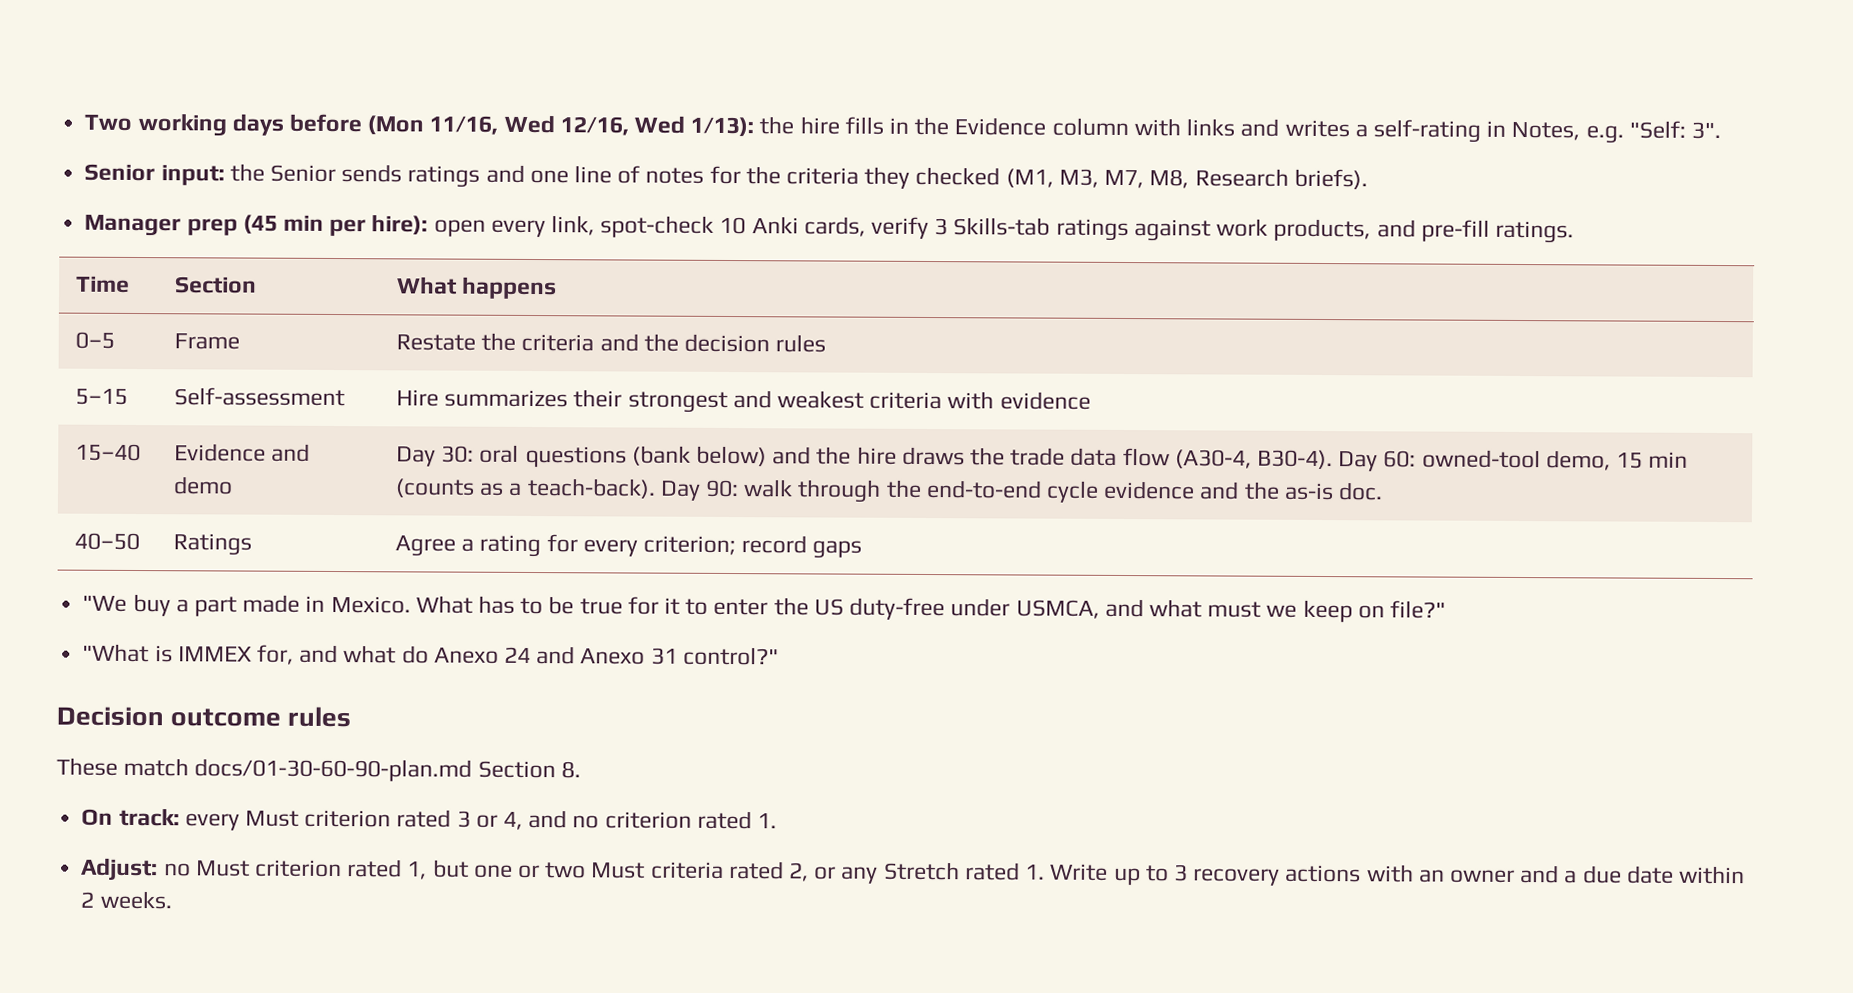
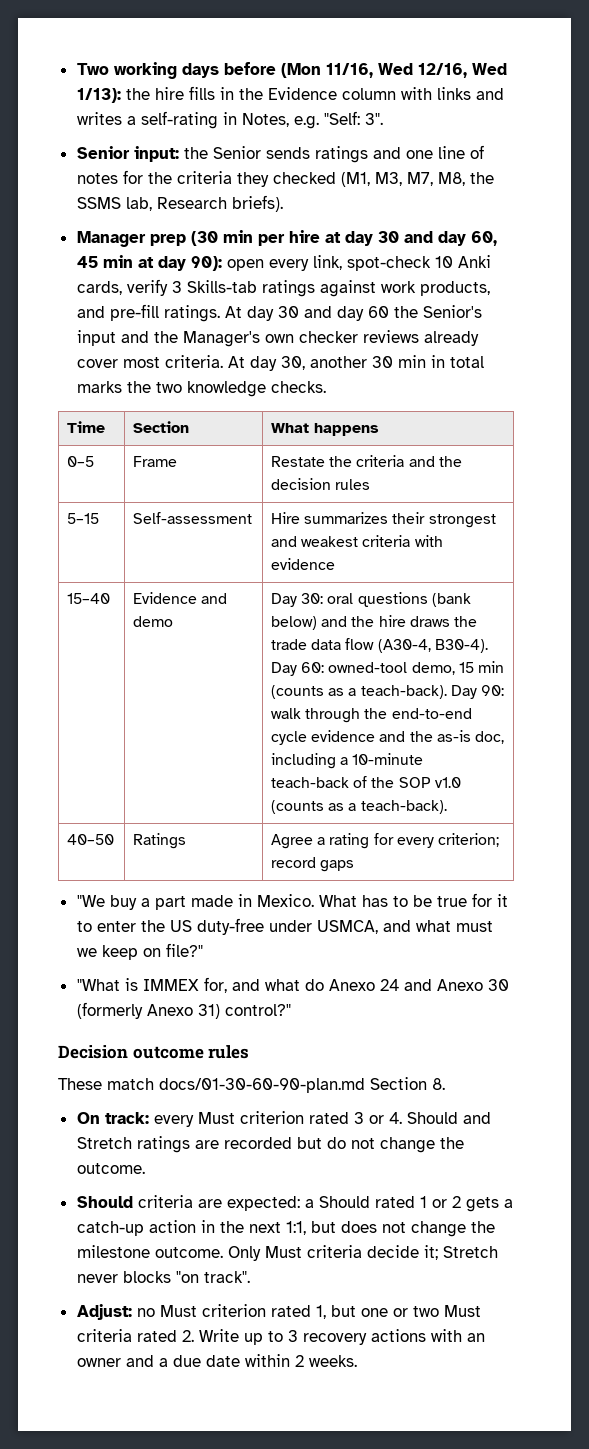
(1190, 179) none -> [469,172,494,184] [76,197,152,211] the SSMS lab,
[242,214,278,234] (45 -> [190,231,218,246] (30
[371,214,429,235] hire): -> [288,230,497,246] [76,255,222,271] hire at day 30 and day 60, 45 min at day 90):
(1574, 232) none -> [224,305,482,321] [76,330,479,347] [76,355,484,371] [76,381,326,397] At day 30 and day 60 the Senior's input and the Manager's own checker reviews already cover most criteria. At day 30, another 30 min in total marks the two knowledge checks.
[1338,482,1384,501] doc. -> [475,731,505,744] [271,753,424,769] [271,776,461,788] [271,800,447,814] doc, including a 10-minute teach-back of the SOP v1.0 (counts as a teach-back).
[650,647,678,665] 31 -> [487,979,509,991] [76,1002,220,1019] 30 (formerly Anexo 31)
[502,809,778,830] 4, and no criterion rated 1. -> [388,1112,491,1124] [76,1136,464,1153] [76,1163,145,1174] [76,1195,513,1212] [76,1220,495,1237] [76,1245,498,1261] [76,1271,250,1283] 4. Should and Stretch ratings are recorded but do not change the outcome. // Should criteria are expected: a Should rated 1 or 2 gets a catch-up action in the next 1:1, but does not change the milestone outcome. Only Must criteria decide it; Stretch never blocks "on track".
[789,861,1046,884] 2, or any Stretch rated 1. -> [181,1330,194,1342] 2.

